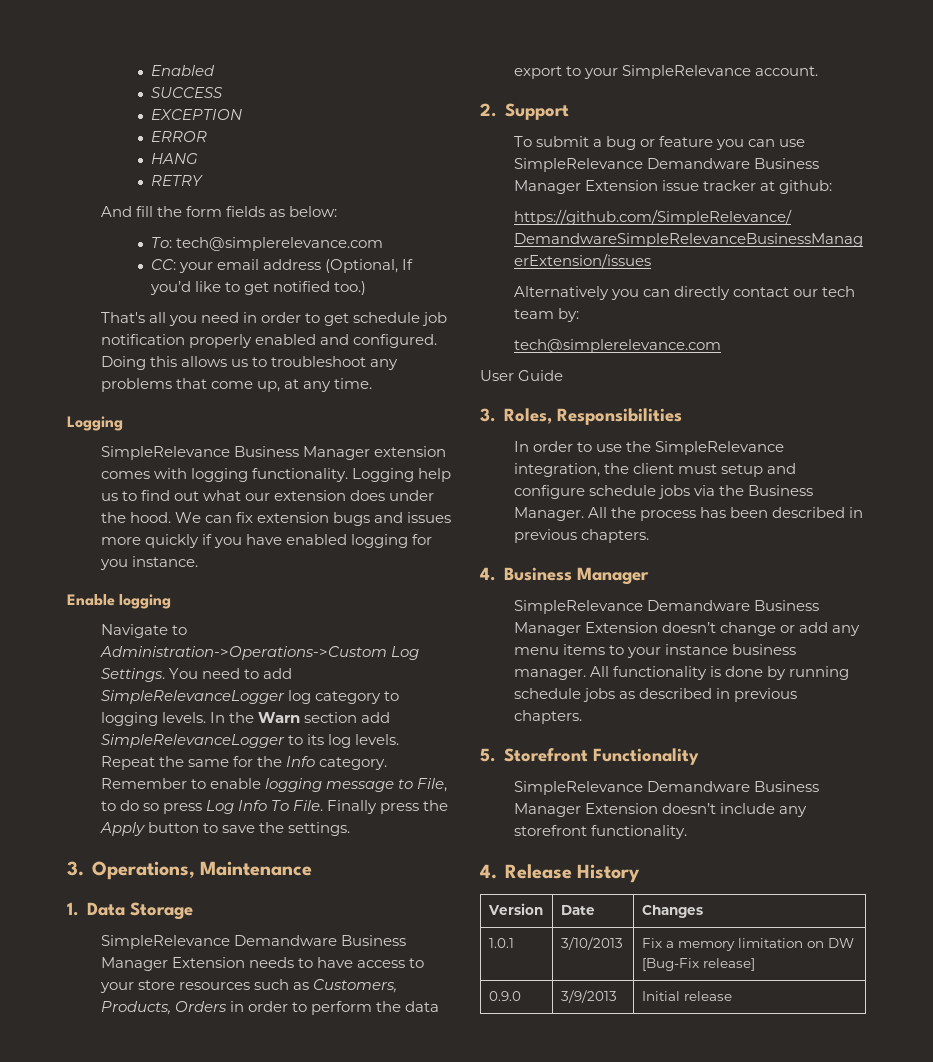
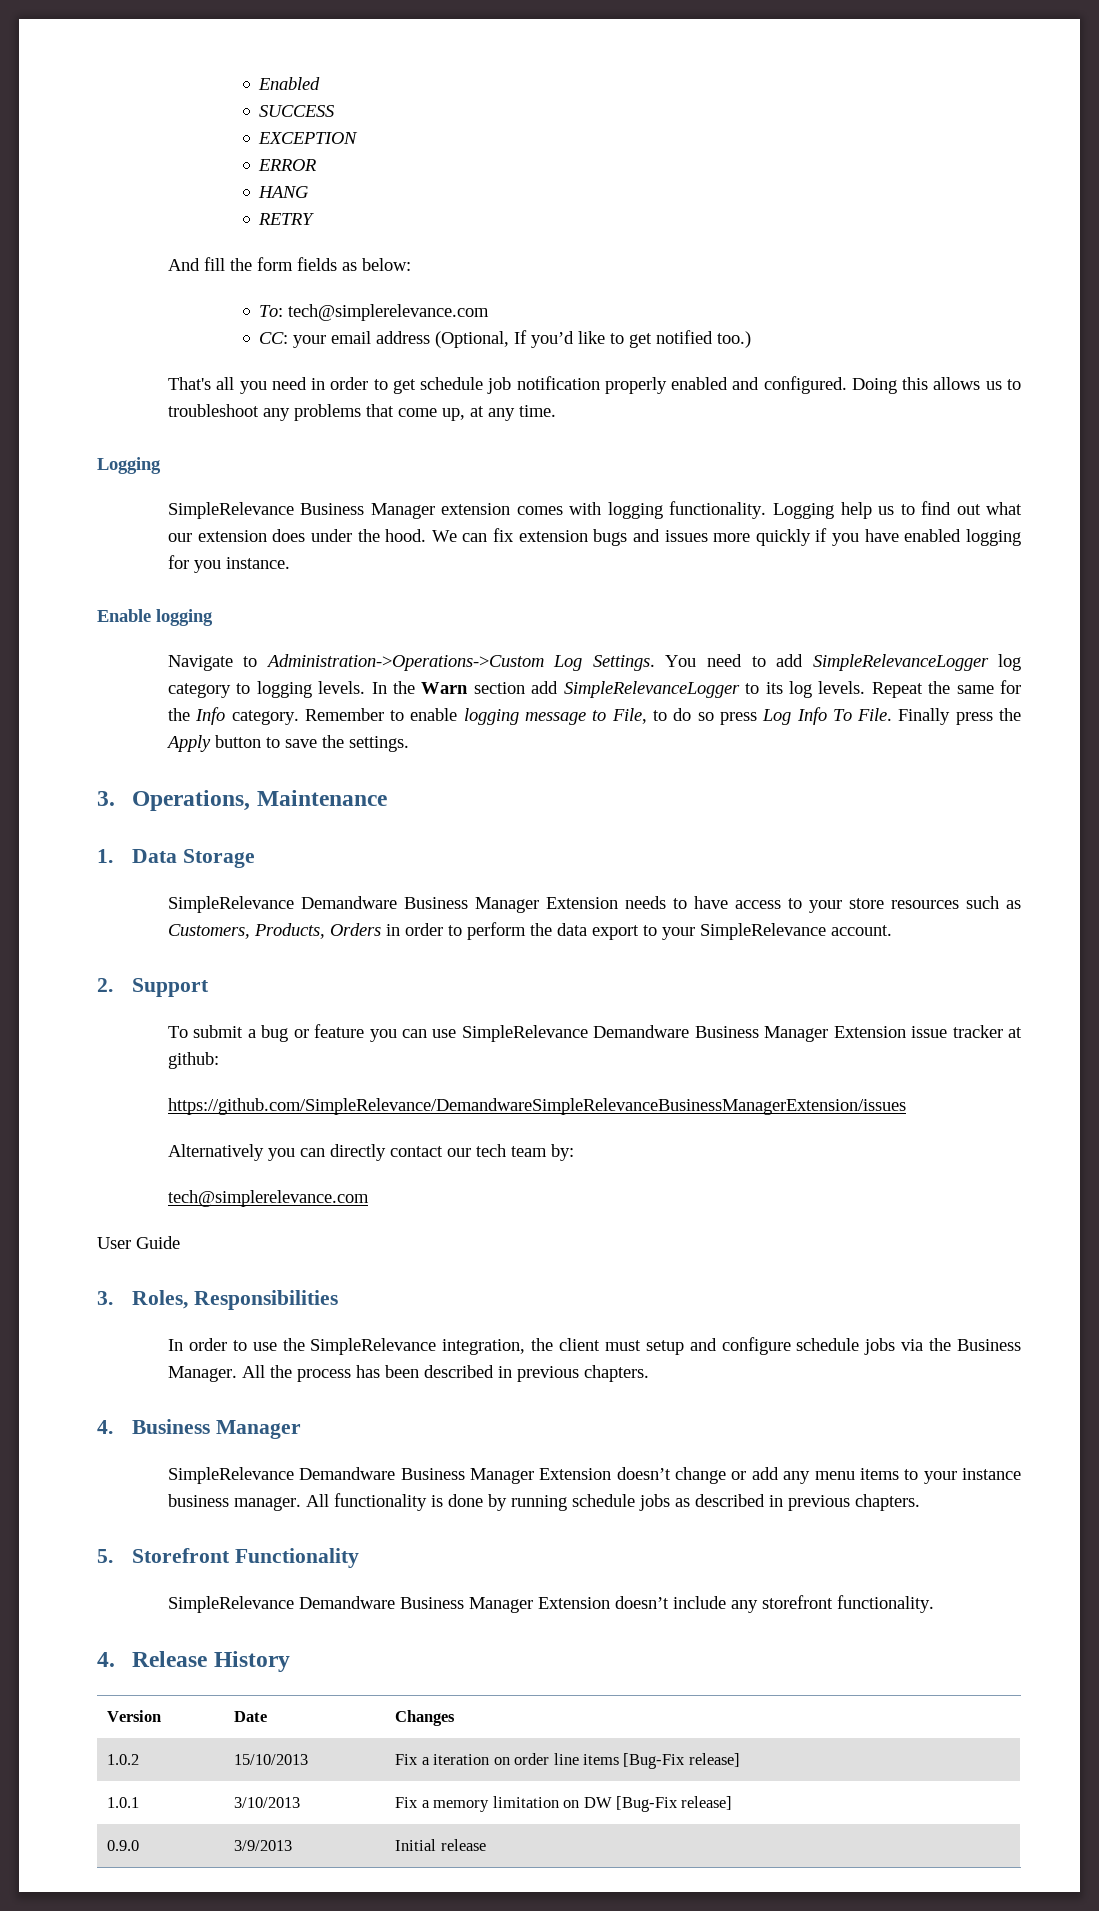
(703, 911) none -> [107,1754,140,1765] [234,1754,309,1765] [395,1753,740,1769] // 1.0.2 | 15/10/2013 | Fix a iteration on order line items [Bug-Fix release]

